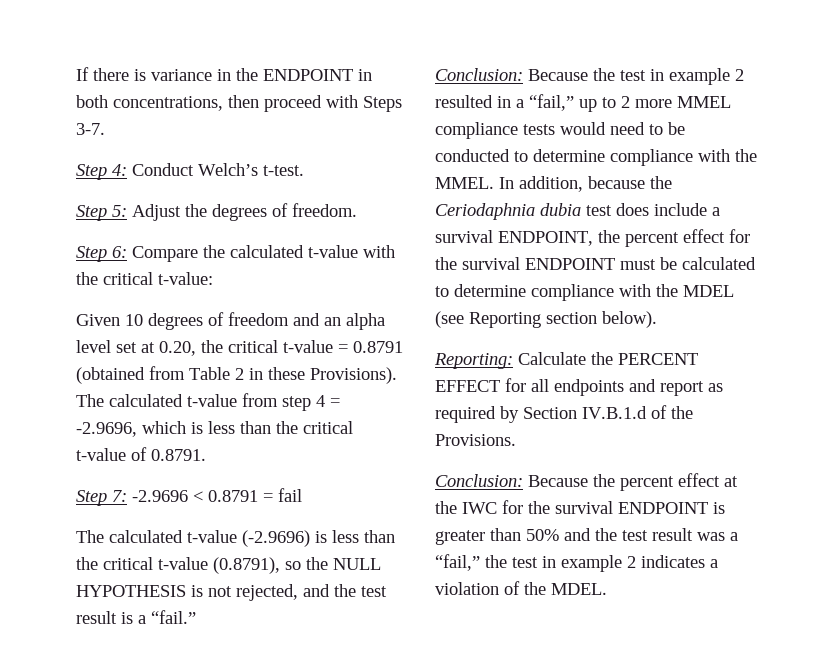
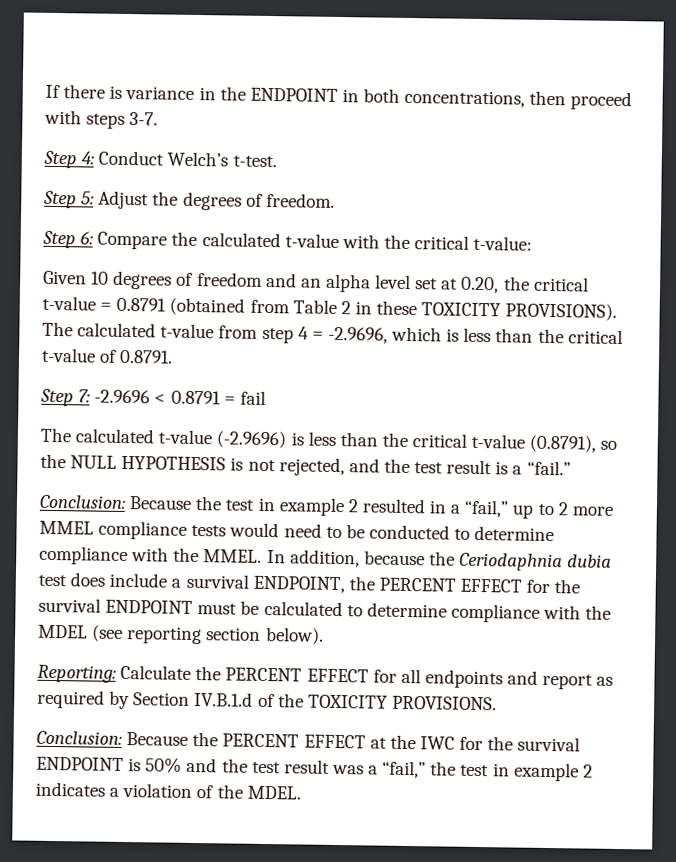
[363,96,402,112] Steps -> [86,113,126,129] steps
[310,367,397,384] Provisions). -> [421,302,618,321] TOXICITY PROVISIONS).
[625,229,725,247] percent effect -> [378,577,523,593] PERCENT EFFECT
[469,312,541,328] Reporting -> [126,626,203,645] reporting
[435,434,516,446] [435,473,720,491] Provisions. // Conclusion: Because the percent effect -> [307,694,497,711] [36,730,366,749] TOXICITY PROVISIONS. // Conclusion: Because the PERCENT EFFECT
[435,528,521,545] greater than -> (142, 765) none

